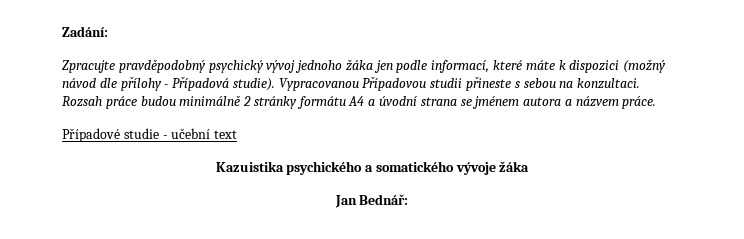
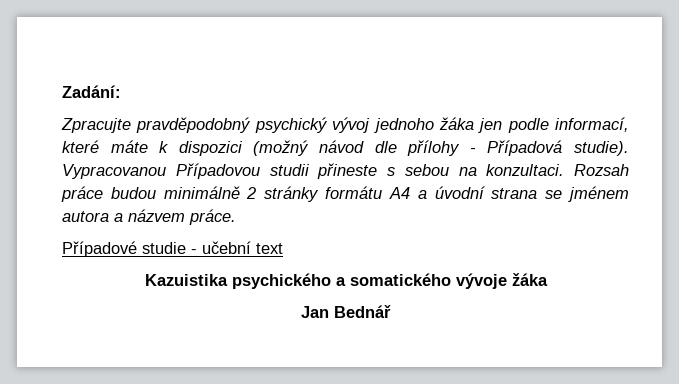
[359,194,409,205] Bednář: -> [334,305,391,318] Bednář

